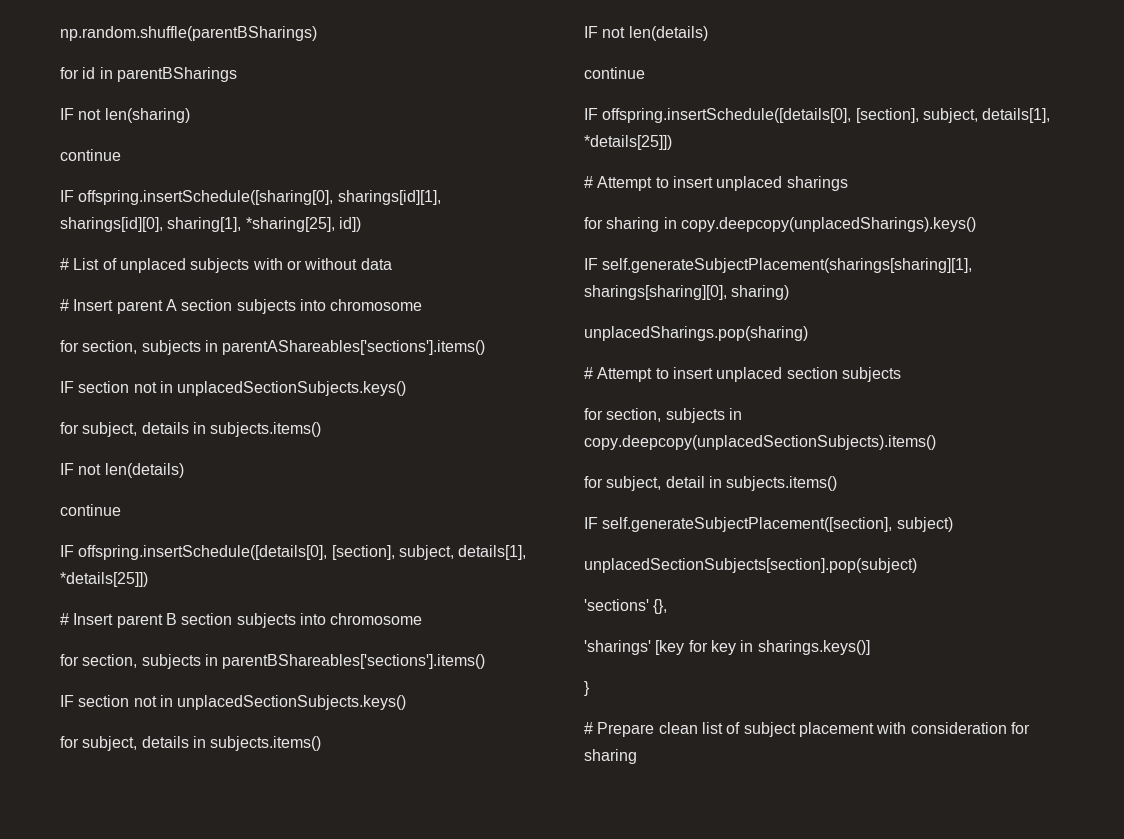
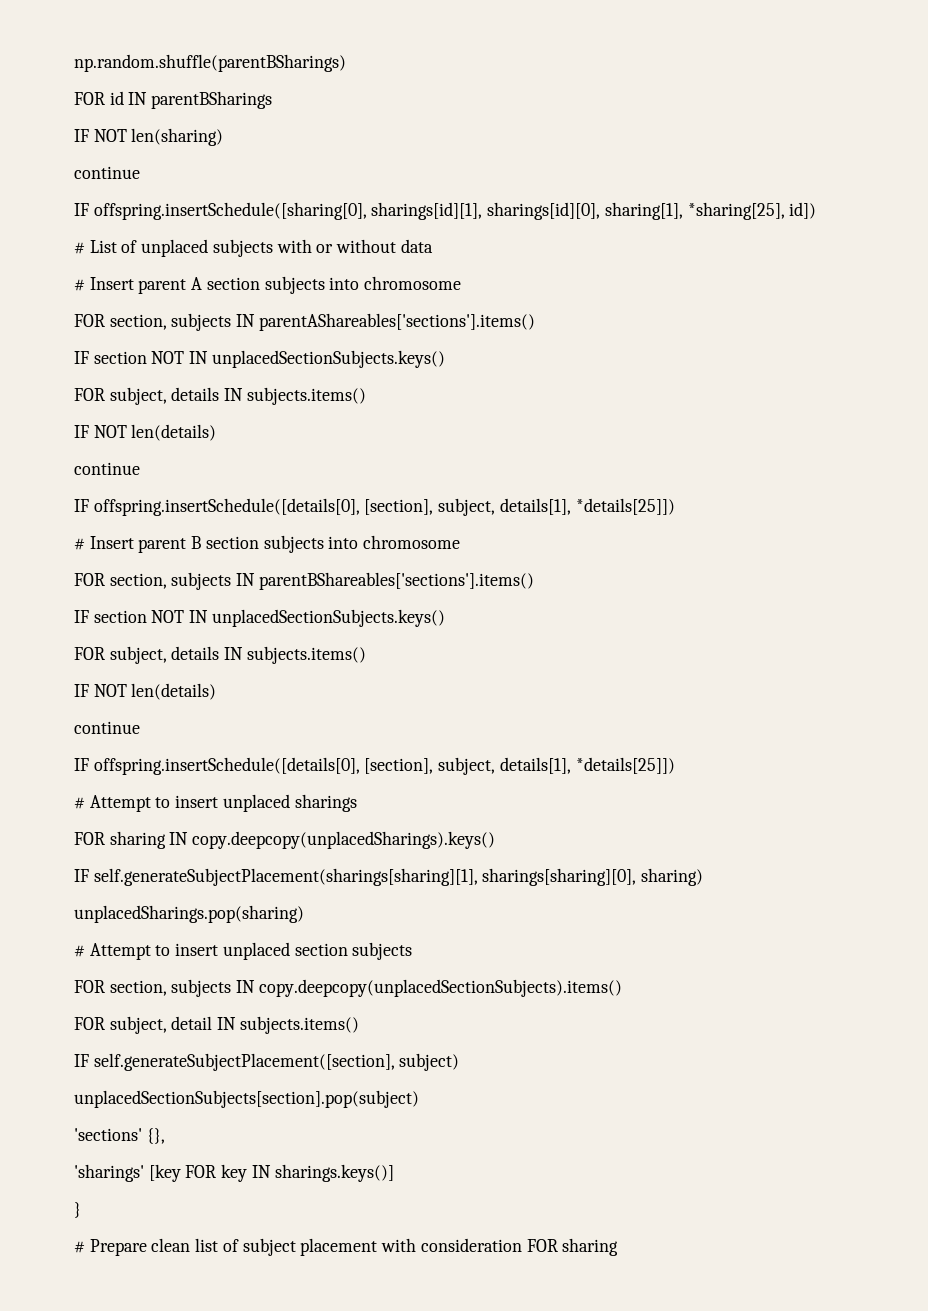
[60,67,113,79] for id in -> [74,91,148,105] FOR id IN
[78,109,102,120] not -> [93,129,127,142] NOT
[60,340,218,355] for section, subjects in -> [74,313,256,331] FOR section, subjects IN
[133,381,407,396] [60,422,322,437] [60,463,102,475] not in unplacedSectionSubjects.keys() // for subject, details in subjects.items() // IF not -> [151,350,445,368] [74,387,366,405] [74,425,127,438] NOT IN unplacedSectionSubjects.keys() // FOR subject, details IN subjects.items() // IF NOT
[60,654,218,669] for section, subjects in -> [74,572,256,590] FOR section, subjects IN
[133,695,407,710] [60,736,322,751] [584,26,626,38] not in unplacedSectionSubjects.keys() // for subject, details in subjects.items() // IF not -> [151,609,445,627] [74,646,366,664] [74,684,127,697] NOT IN unplacedSectionSubjects.keys() // FOR subject, details IN subjects.items() // IF NOT
[584,217,677,232] for sharing in -> [74,831,189,849] FOR sharing IN
[584,408,742,423] for section, subjects in -> [74,979,256,997] FOR section, subjects IN
[584,476,603,488] for -> [74,1017,105,1030] FOR
[708,476,722,488] in -> [217,1017,237,1030] IN
[688,640,754,655] for key in -> [185,1164,271,1182] FOR key IN
[1010,722,1030,734] for -> [526,1239,558,1252] FOR

